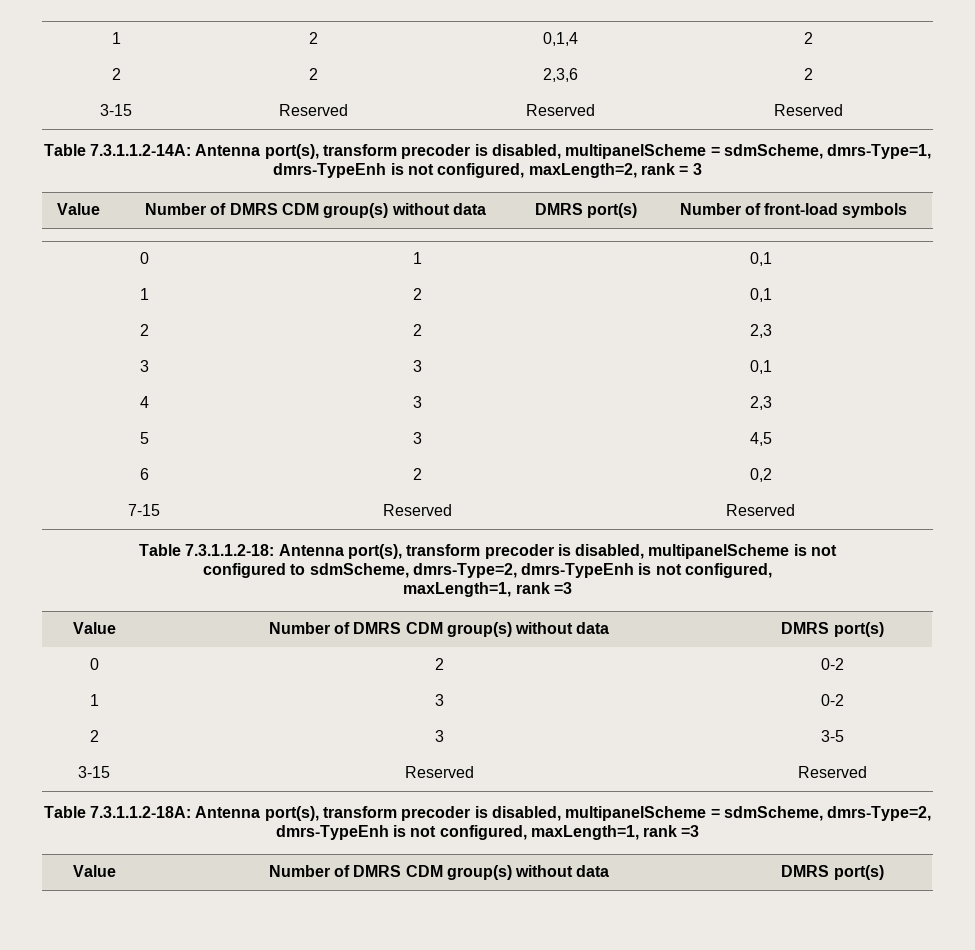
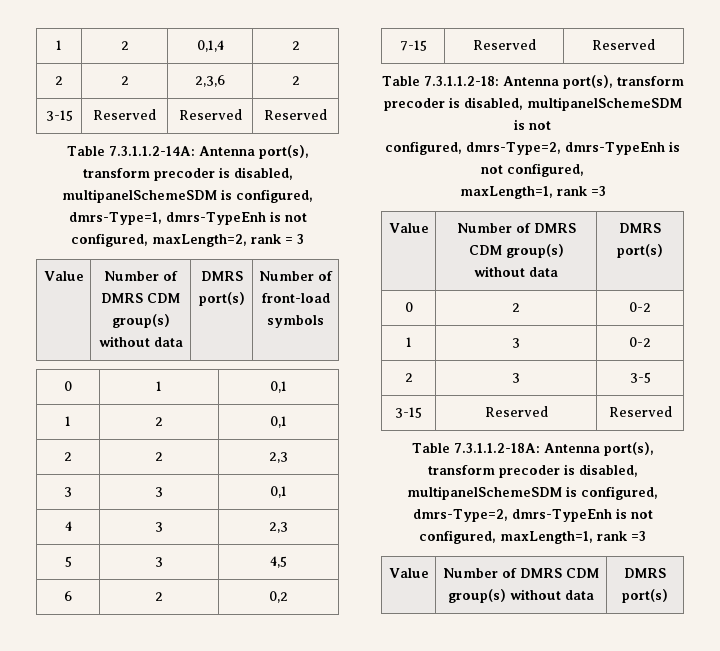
[565,144,823,159] multipanelScheme = sdmScheme, -> [62,189,313,203] multipanelSchemeSDM is configured,
[648,544,790,559] multipanelScheme -> [526,97,682,111] multipanelSchemeSDM
[202,563,409,578] configured to sdmScheme, -> [385,141,462,155] configured,
[565,806,823,821] multipanelScheme = sdmScheme, -> [407,486,658,500] multipanelSchemeSDM is configured,

